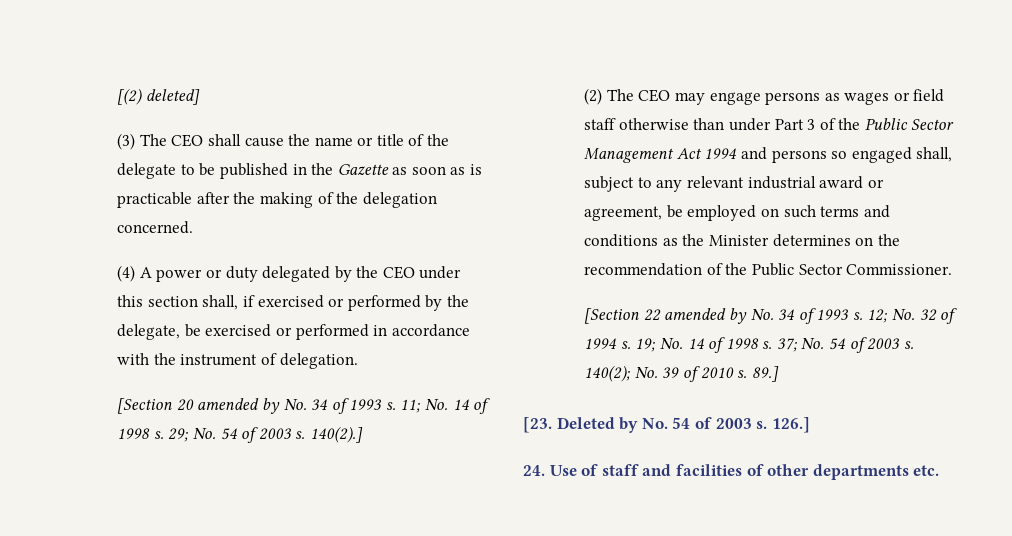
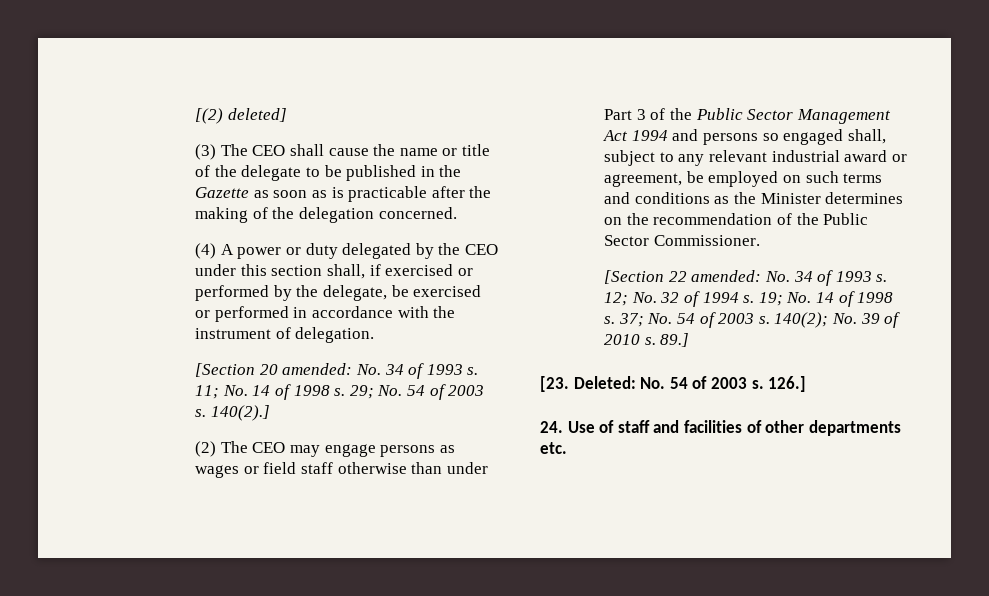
[197,398,280,414] amended by -> [282,363,353,375] amended:
[664,308,747,324] amended by -> [691,270,762,282] amended:
[556,417,639,433] Deleted by -> [573,376,636,389] Deleted:

